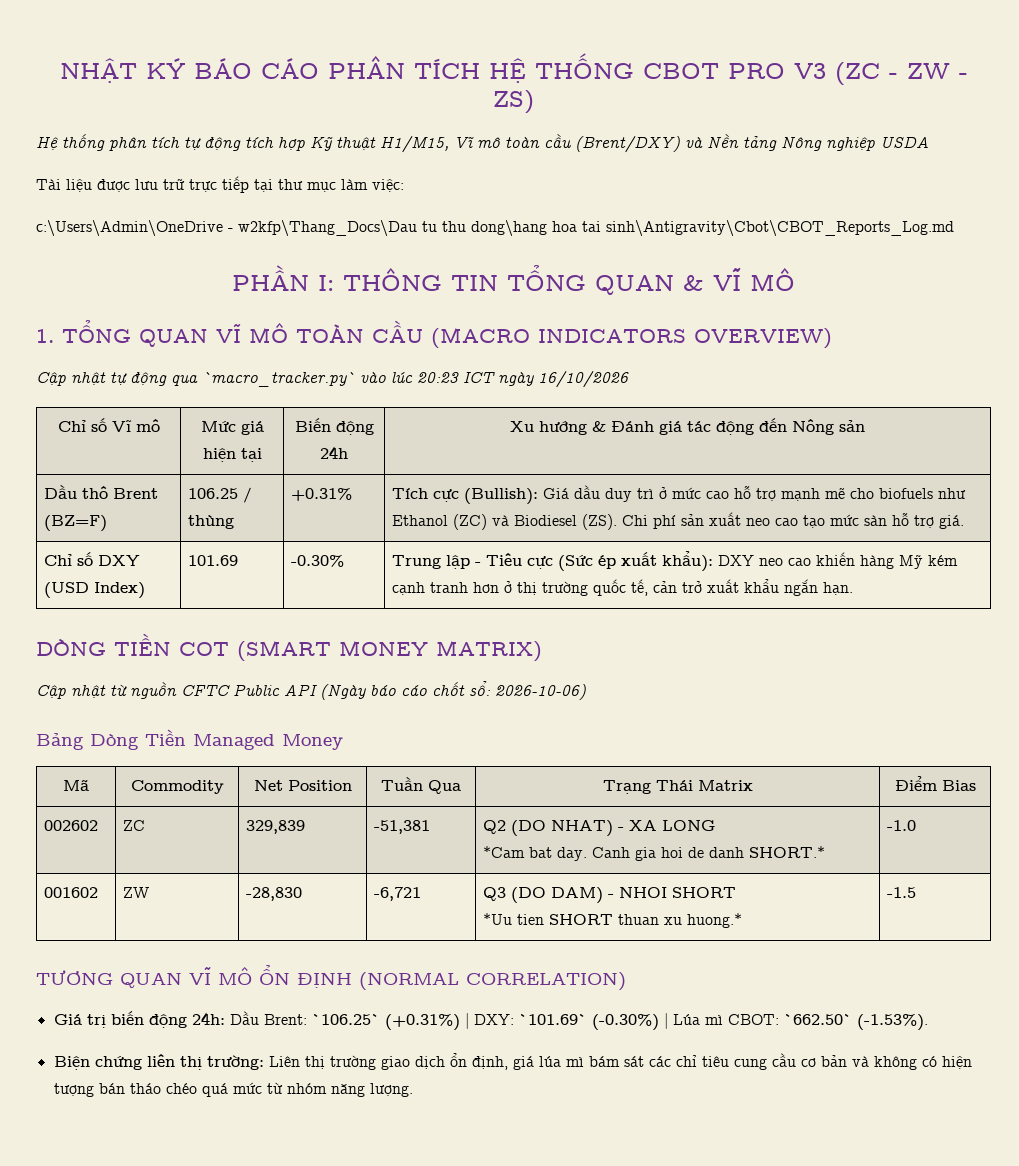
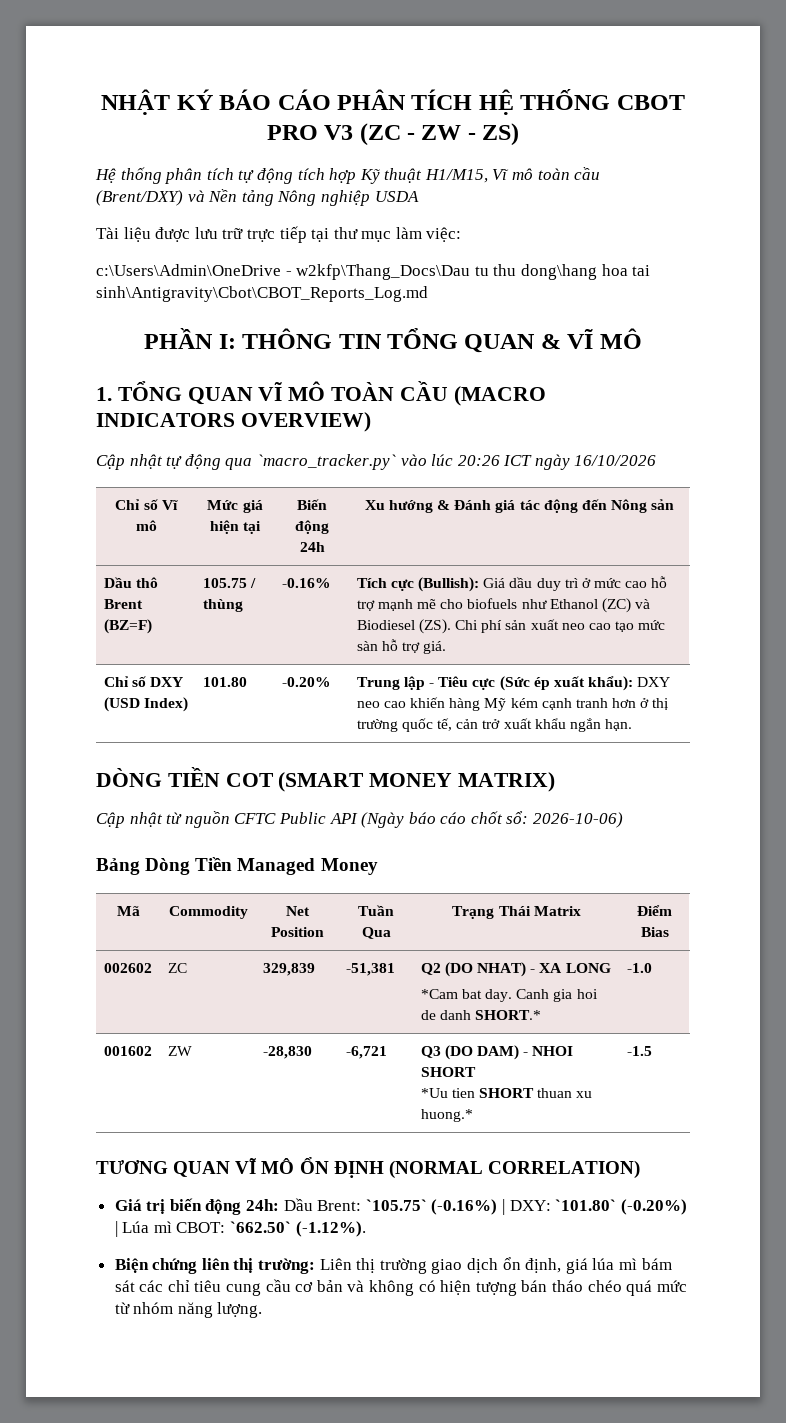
[417,372,459,383] 20:23 -> [457,455,500,466] 20:26
[188,488,239,499] 106.25 -> [202,578,247,588] 105.75
[291,488,353,501] +0.31% -> [281,578,331,588] -0.16%
[188,555,239,566] [291,555,345,567] 101.69 | -0.30% -> [202,677,247,687] [281,677,331,687] 101.80 | -0.20%
[311,1013,659,1031] `106.25` (+0.31%) | DXY: `101.69` (-0.30%) -> [365,1199,687,1215] `105.75` (-0.16%) | DXY: `101.80` (-0.20%)
[856,1014,928,1031] (-1.53%). -> [295,1221,366,1237] (-1.12%).

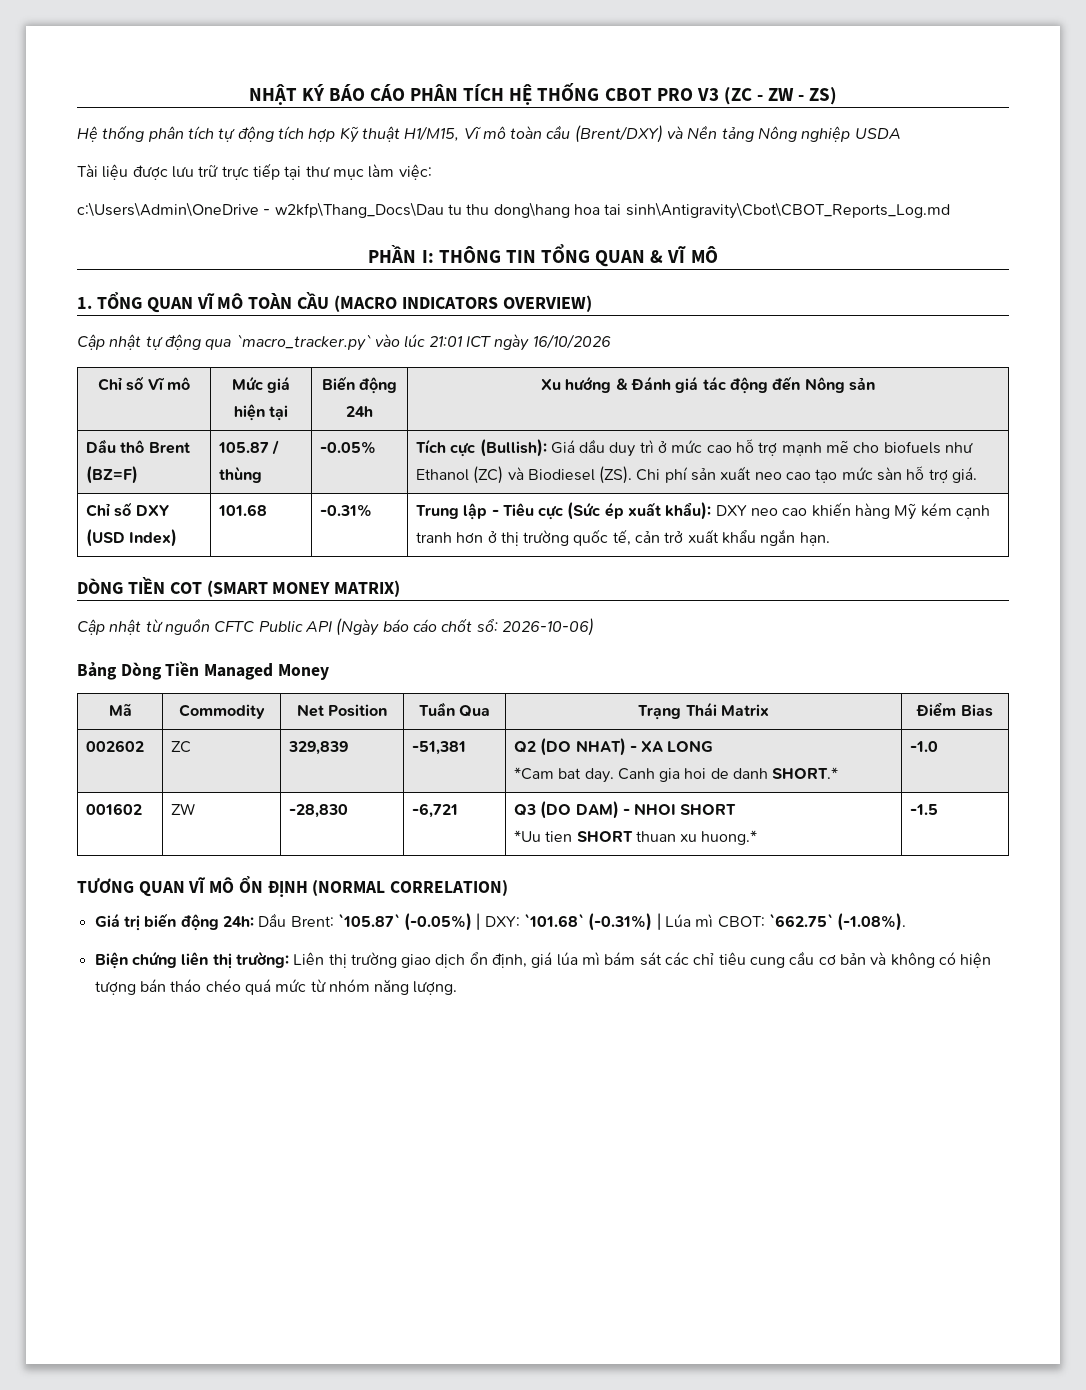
[457,455,500,466] 20:26 -> [428,336,463,347] 21:01
[202,578,247,588] 105.75 -> [217,442,269,453] 105.87
[281,578,331,588] -0.16% -> [319,441,376,454] -0.05%
[202,677,247,687] [281,677,331,687] 101.80 | -0.20% -> [217,504,267,516] [319,504,372,517] 101.68 | -0.31%
[365,1199,687,1215] `105.75` (-0.16%) | DXY: `101.80` (-0.20%) -> [337,913,653,931] `105.87` (-0.05%) | DXY: `101.68` (-0.31%)
[230,1221,366,1237] `662.50` (-1.12%). -> [769,913,907,931] `662.75` (-1.08%).

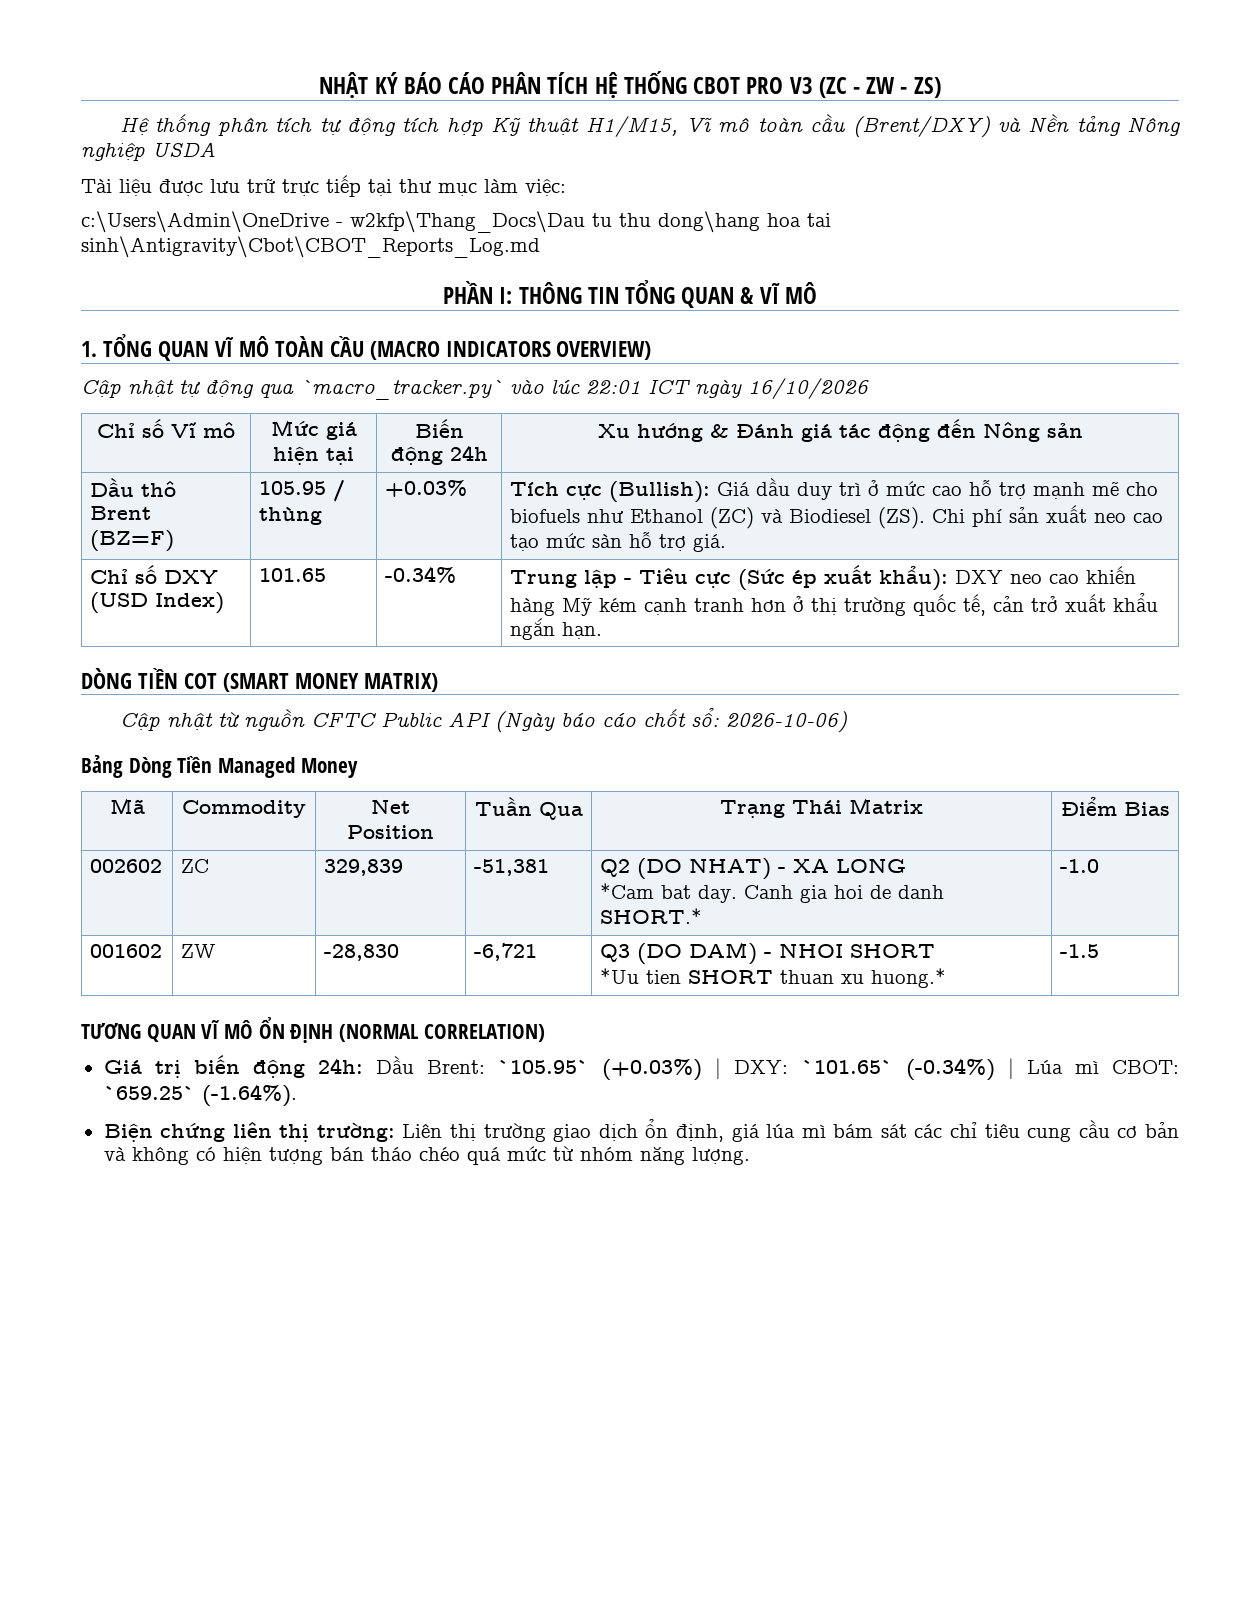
[428,336,463,347] 21:01 -> [586,380,641,394] 22:01
[217,442,269,453] 105.87 -> [259,481,327,495] 105.95
[319,441,376,454] -0.05% -> [385,480,468,497] +0.03%
[217,504,267,516] [319,504,372,517] 101.68 | -0.31% -> [259,568,327,582] [385,566,457,583] 101.65 | -0.34%
[337,913,653,931] `105.87` (-0.05%) | DXY: `101.68` (-0.31%) -> [498,1058,995,1081] `105.95` (+0.03%) | DXY: `101.65` (-0.34%)
[769,913,907,931] `662.75` (-1.08%). -> [103,1084,297,1107] `659.25` (-1.64%).

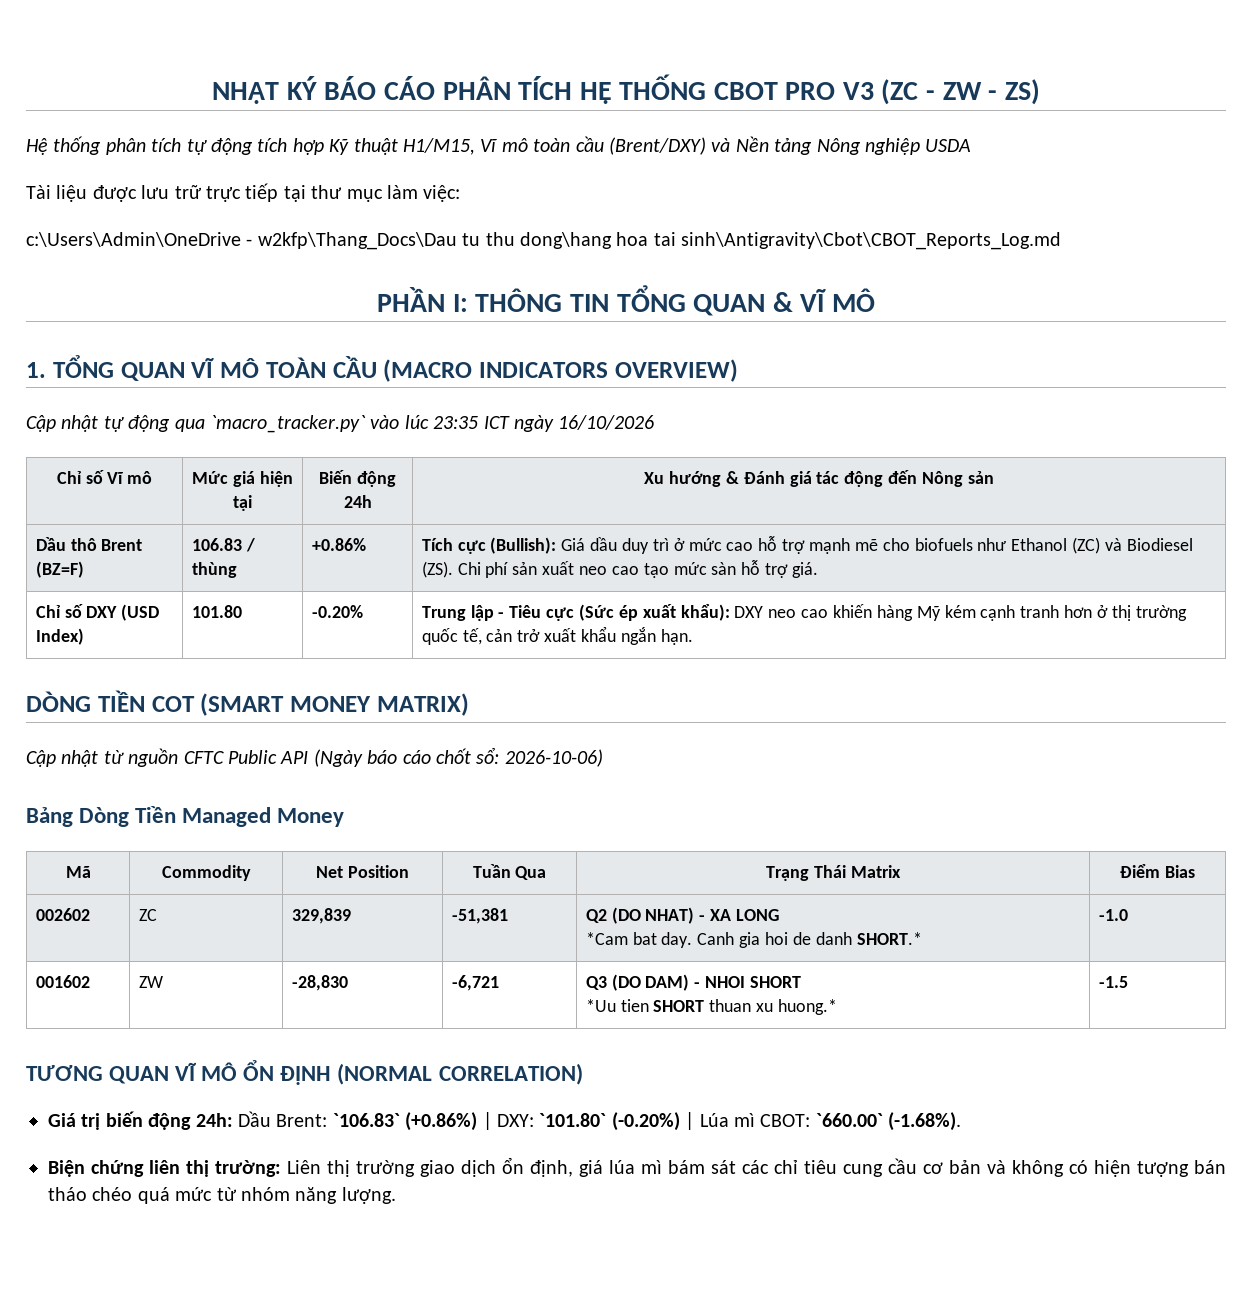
[586,380,641,394] 22:01 -> [433,416,479,429] 23:35
[259,481,327,495] 105.95 -> [191,538,242,551] 106.83
[385,480,468,497] +0.03% -> [311,538,366,551] +0.86%
[259,568,327,582] [385,566,457,583] 101.65 | -0.34% -> [191,605,242,618] [311,605,363,618] 101.80 | -0.20%
[498,1058,995,1081] `105.95` (+0.03%) | DXY: `101.65` (-0.34%) -> [332,1112,680,1131] `106.83` (+0.86%) | DXY: `101.80` (-0.20%)
[103,1084,297,1107] `659.25` (-1.64%). -> [815,1112,962,1131] `660.00` (-1.68%).

